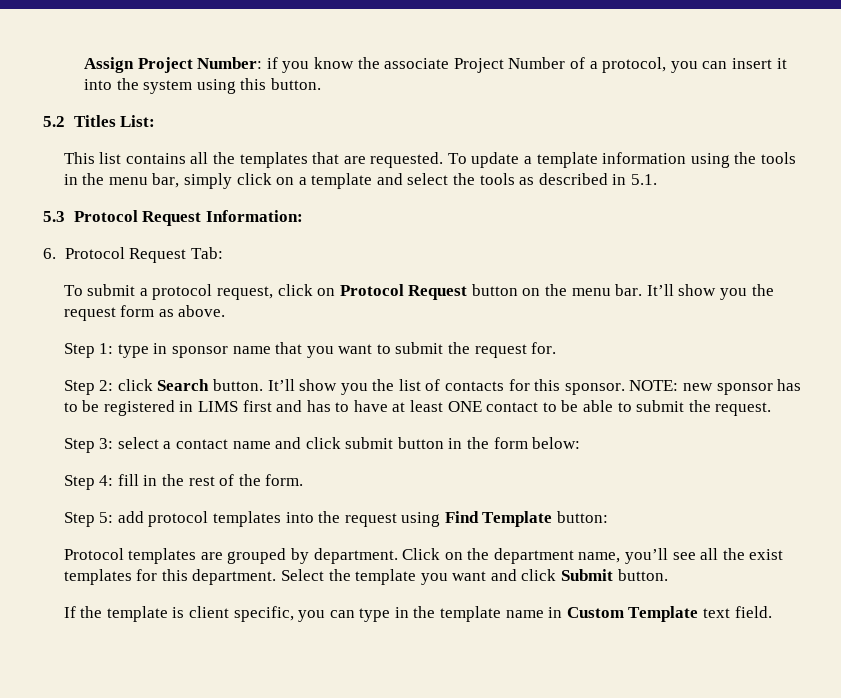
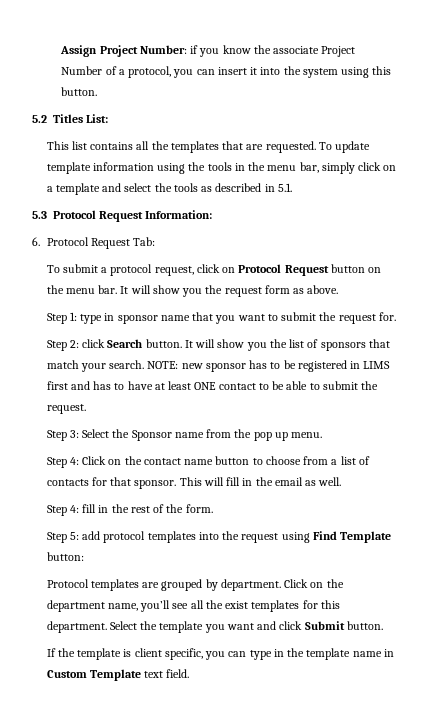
[524,156,533,164] a -> (371, 147) none
[646,284,674,296] It’ll -> [120,285,151,294] It will
[267,379,295,391] It’ll -> [184,339,216,348] It will
[445,379,625,395] contacts for this sponsor. -> [320,339,390,351] [46,360,145,372] sponsors that match your search.
[117,437,581,449] select a contact name and click submit button in the form below: -> [82,429,323,441] [46,456,370,468] [46,477,342,489] Select the Sponsor name from the pop up menu. // Step 4: Click on the contact name button to choose from a list of contacts for that sponsor. This will fill in the email as well.

